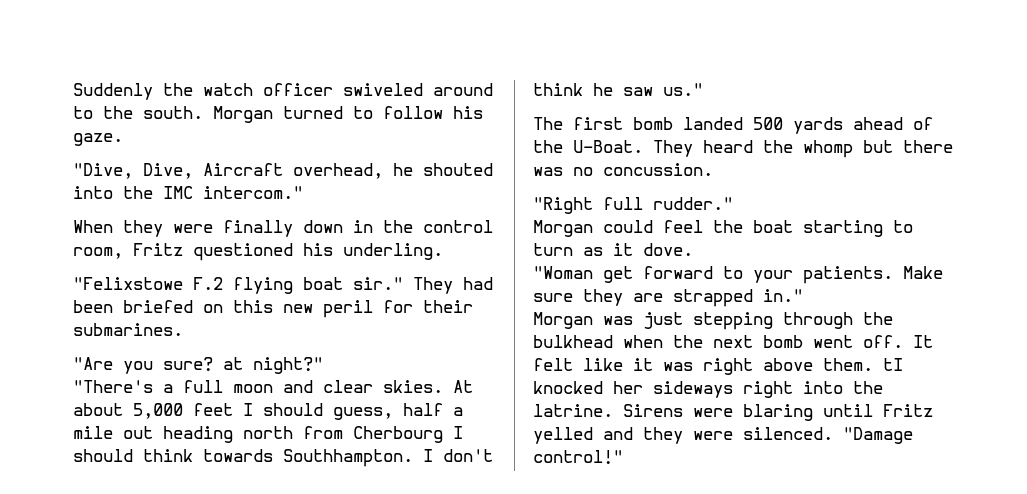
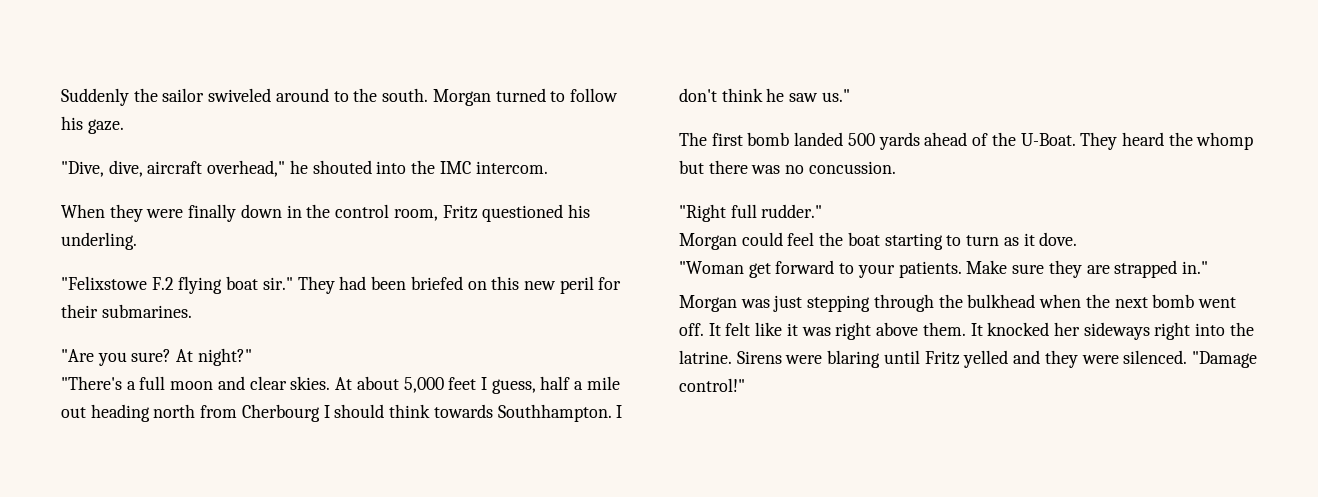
[203,83,333,96] watch officer -> [162,88,205,102] sailor
[143,163,383,179] Dive, Aircraft overhead, -> [108,160,286,177] dive, aircraft overhead,"
[203,186,303,199] intercom." -> [475,161,548,174] intercom.
[223,357,243,370] at -> [176,349,194,362] At
[263,403,323,416] should -> (487, 383) none
[883,358,903,371] tI -> [970,323,983,336] It

